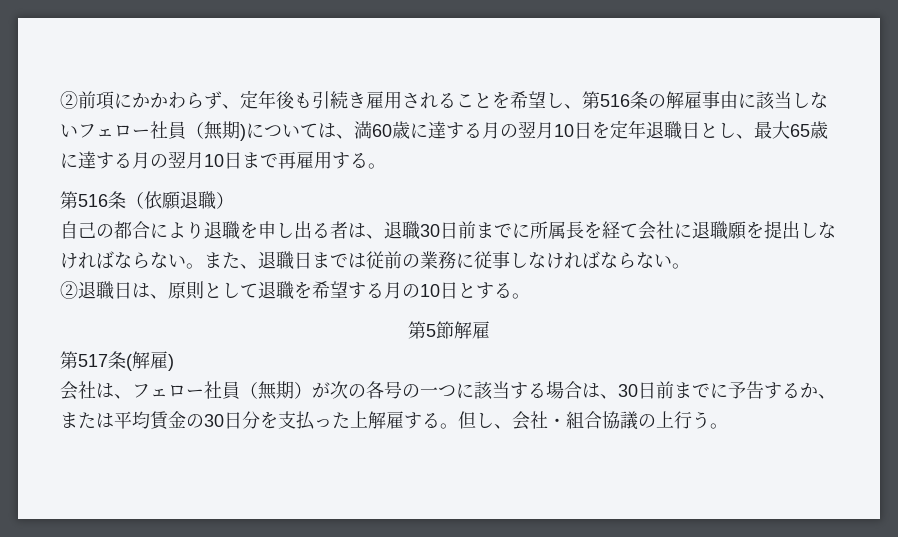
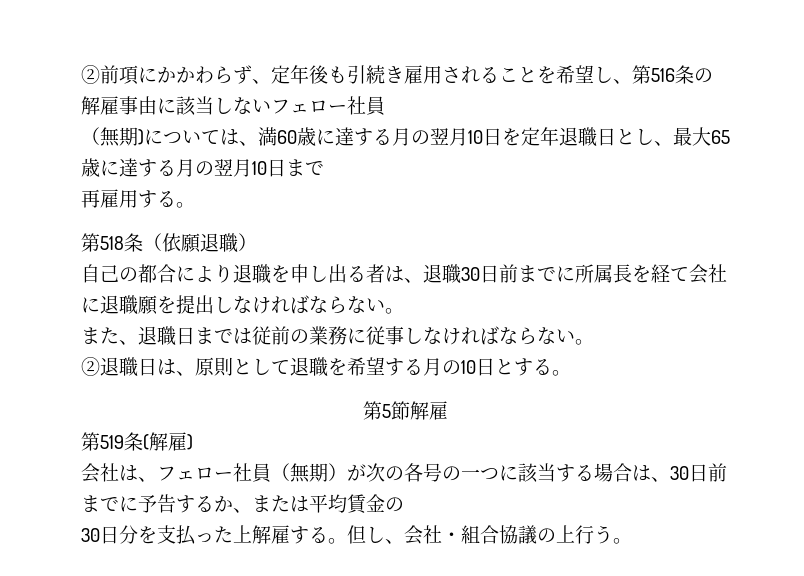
(186, 130) none -> (385, 105) //
(278, 160) none -> (324, 168) //
[78,194,108,207] 516 -> [100,236,124,250] 518
(204, 266) none -> (404, 311) //
[78,354,108,367] 517 -> [100,435,124,449] 519
(204, 421) none -> (404, 504) //

